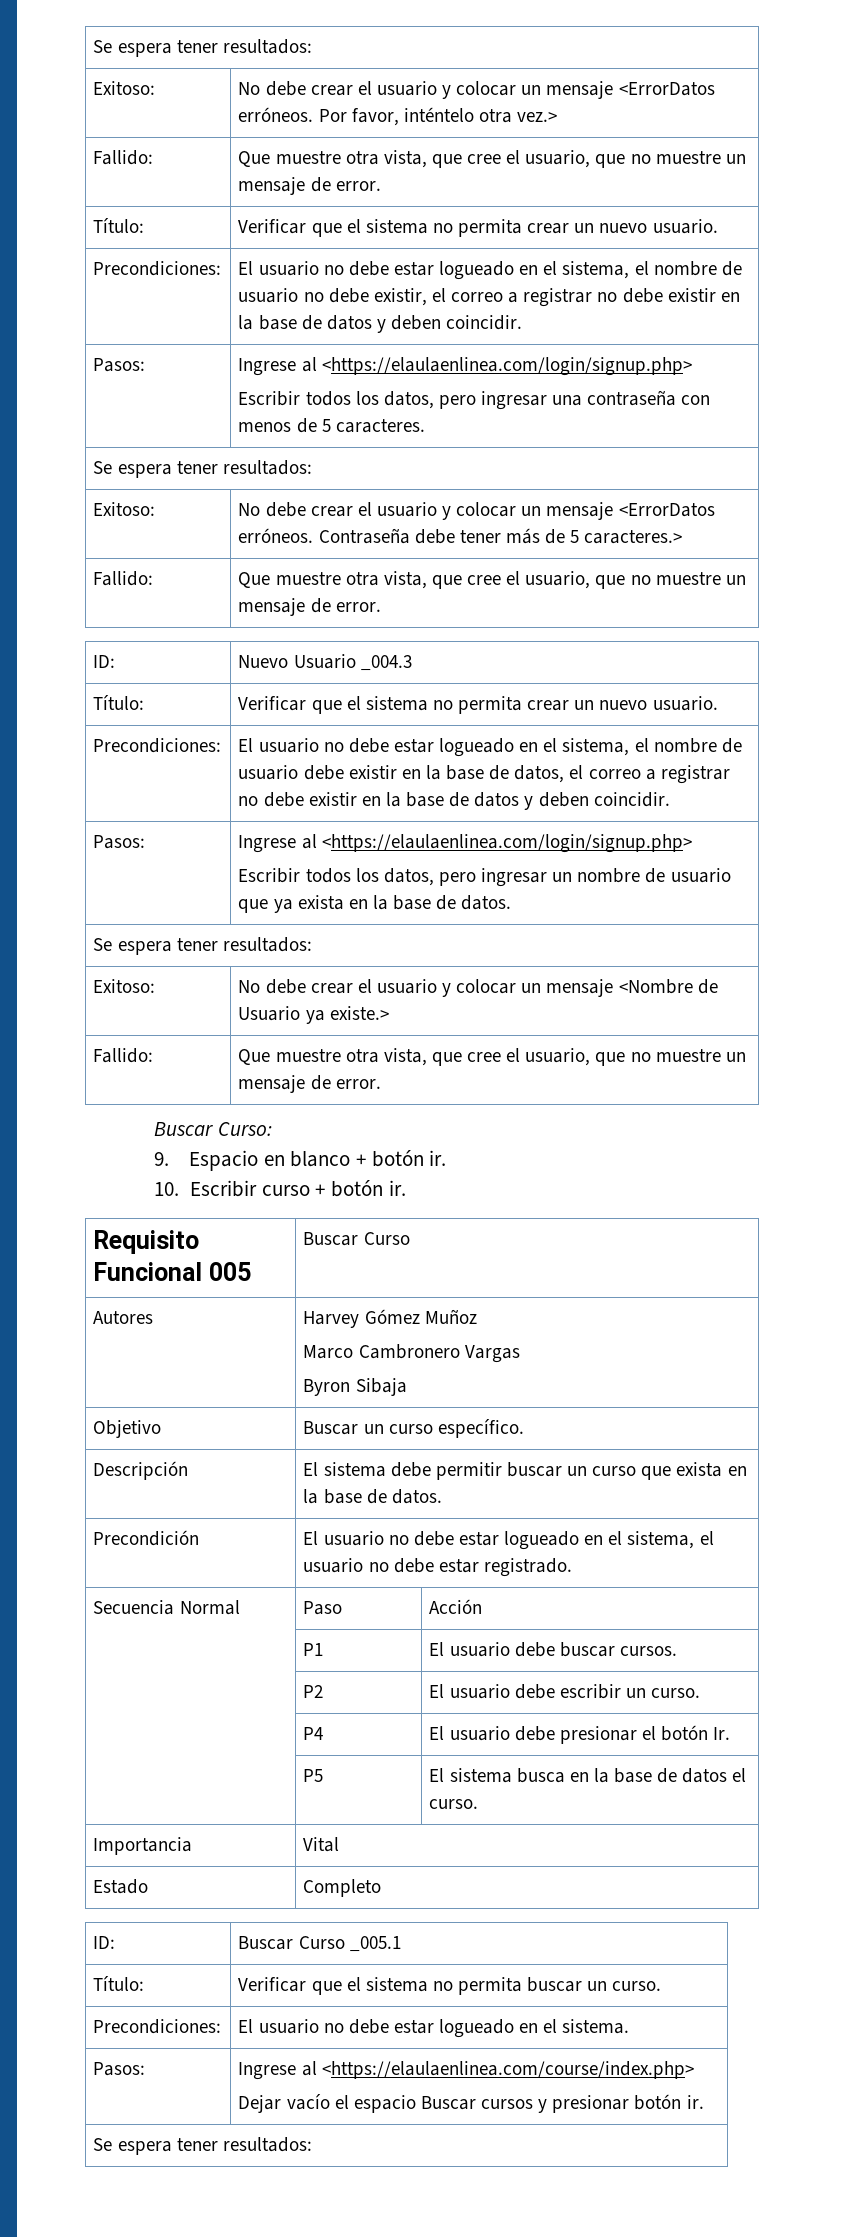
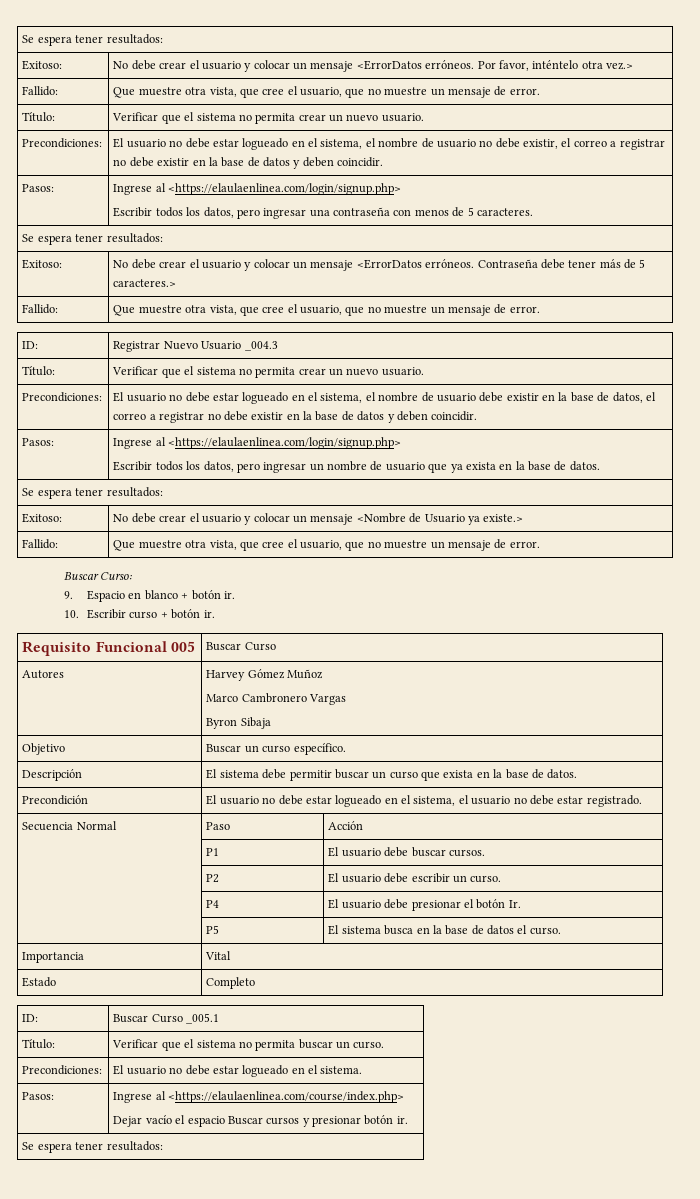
(116, 661) none -> [113,341,161,352] Registrar

